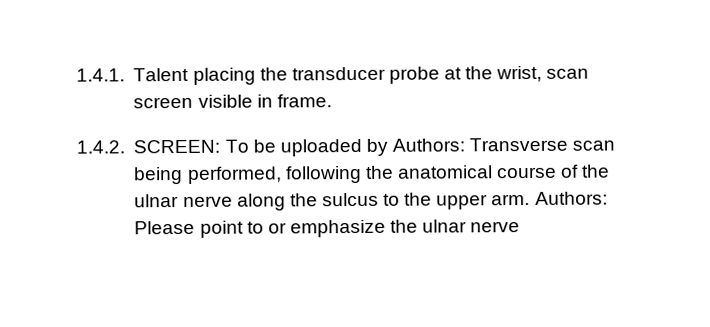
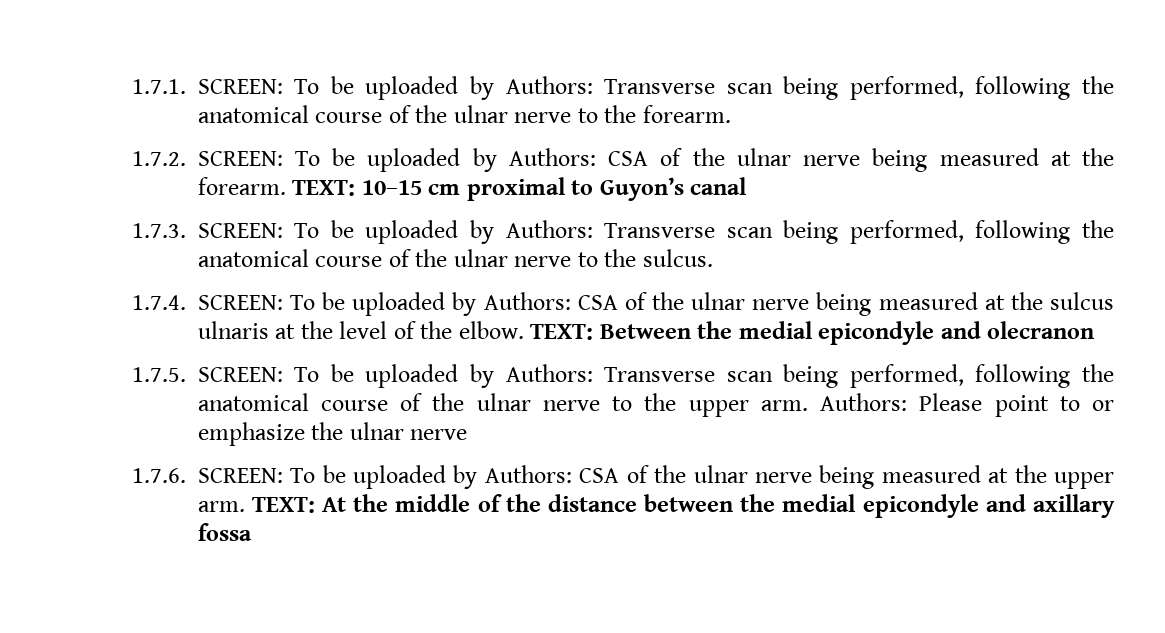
[75,65,590,85] [133,94,332,109] [75,140,125,154] 1.4.1. Talent placing the transducer probe at the wrist, scan screen visible in frame. // 1.4.2. -> [131,76,1114,100] [197,105,731,123] [131,148,1114,172] [197,177,748,201] [131,223,186,238] 1.7.1. SCREEN: To be uploaded by Authors: Transverse scan being performed, following the anatomical course of the ulnar nerve to the forearm. // 1.7.2. SCREEN: To be uploaded by Authors: CSA of the ulnar nerve being measured at the forearm. TEXT: 10–15 cm proximal to Guyon’s canal // 1.7.3.
[236,192,379,211] along the sulcus -> [577,249,713,267] [131,292,1114,316] [197,321,1095,345] [131,364,1114,388] [197,393,600,411] to the sulcus. // 1.7.4. SCREEN: To be uploaded by Authors: CSA of the ulnar nerve being measured at the sulcus ulnaris at the level of the elbow. TEXT: Between the medial epicondyle and olecranon // 1.7.5. SCREEN: To be uploaded by Authors: Transverse scan being performed, following the anatomical course of the ulnar nerve
(521, 227) none -> [131,465,1114,489] [197,494,1115,518] [197,523,252,541] // 1.7.6. SCREEN: To be uploaded by Authors: CSA of the ulnar nerve being measured at the upper arm. TEXT: At the middle of the distance between the medial epicondyle and axillary fossa

